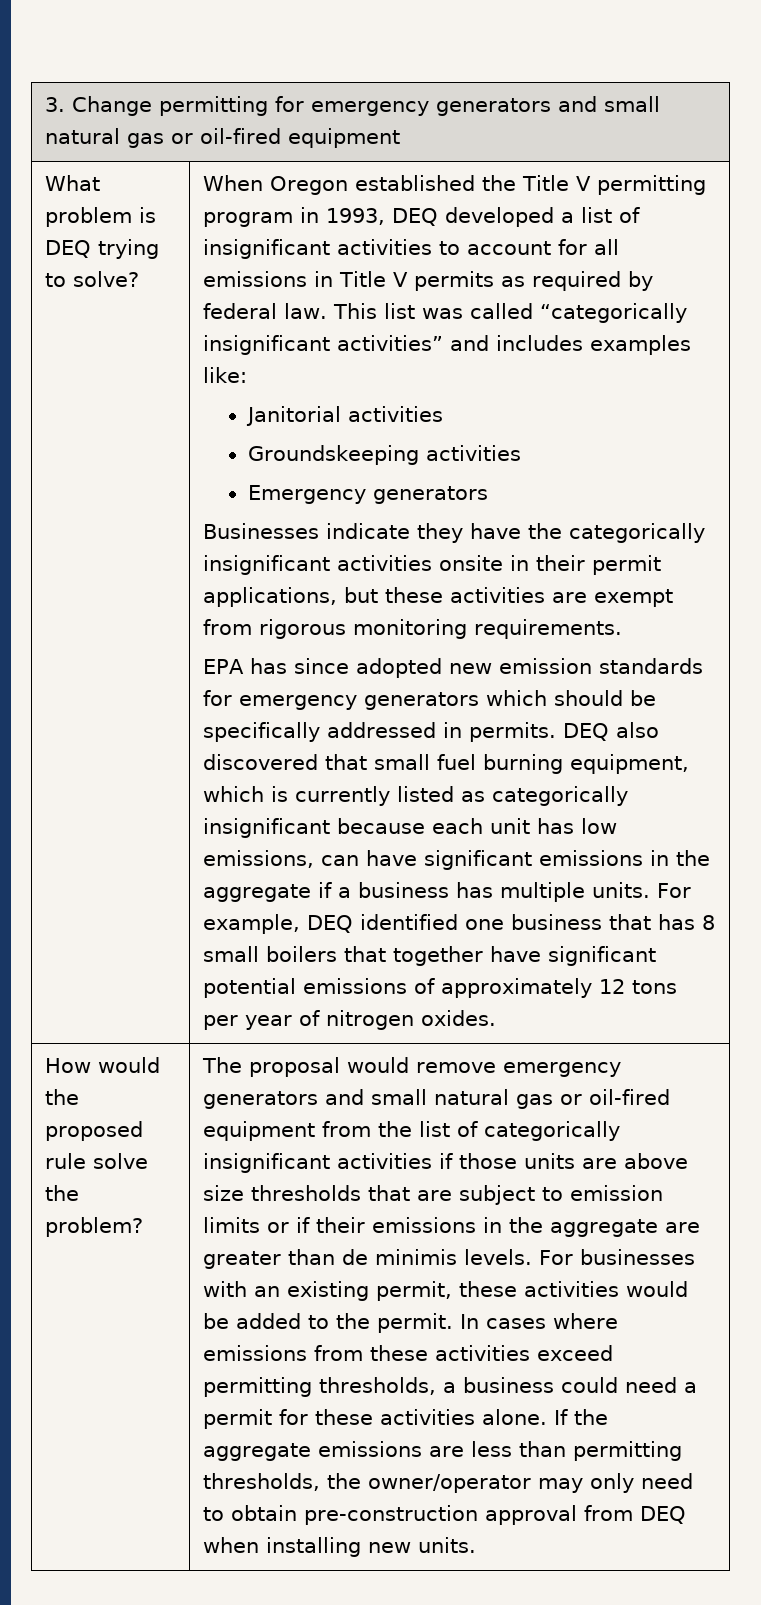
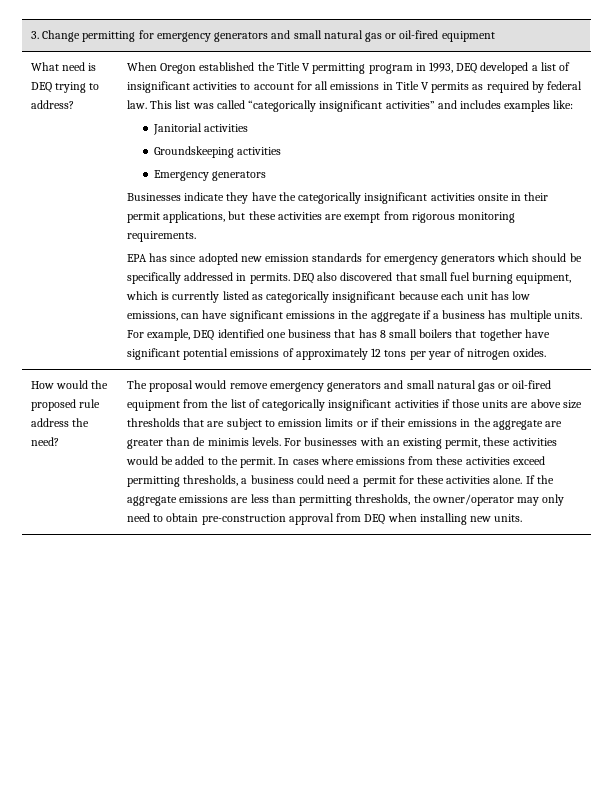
[45,207,133,227] problem -> [62,62,86,71] need
[73,271,140,287] solve? -> [30,100,74,109] address?
[93,1153,149,1169] [45,1185,80,1201] [45,1217,144,1237] solve the problem? -> [30,418,90,427] [30,437,59,446] address the need?

